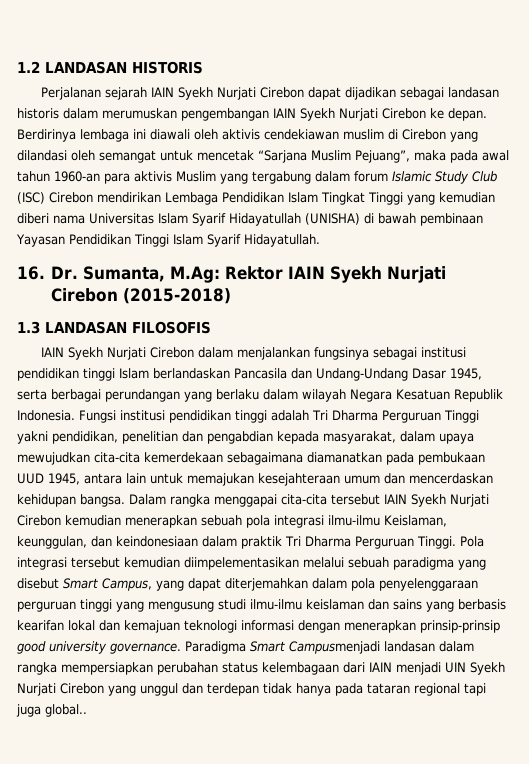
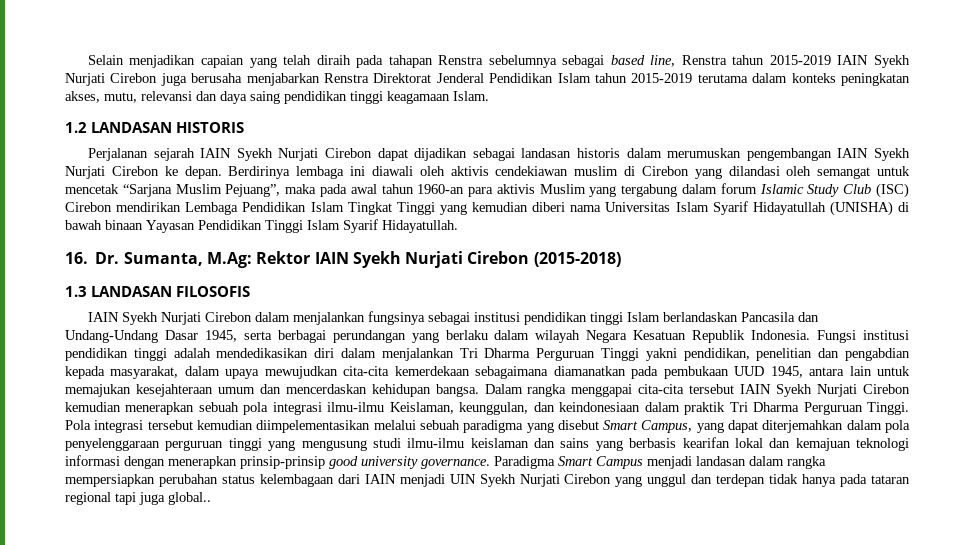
(17, 67) none -> [87,55,911,68] [65,73,910,86] [65,91,489,104] Selain menjadikan capaian yang telah diraih pada tahapan Renstra sebelumnya sebagai based line, Renstra tahun 2015-2019 IAIN Syekh Nurjati Cirebon juga berusaha menjabarkan Renstra Direktorat Jenderal Pendidikan Islam tahun 2015-2019 terutama dalam konteks peningkatan akses, mutu, relevansi dan daya saing pendidikan tinggi keagamaan Islam. //
[420,213,483,226] pembinaan -> [105,220,143,230] binaan
(309, 415) none -> [216,348,454,361] mendedikasikan diri dalam menjalankan
[289,641,380,654] Campusmenjadi -> [596,456,692,469] Campus menjadi

